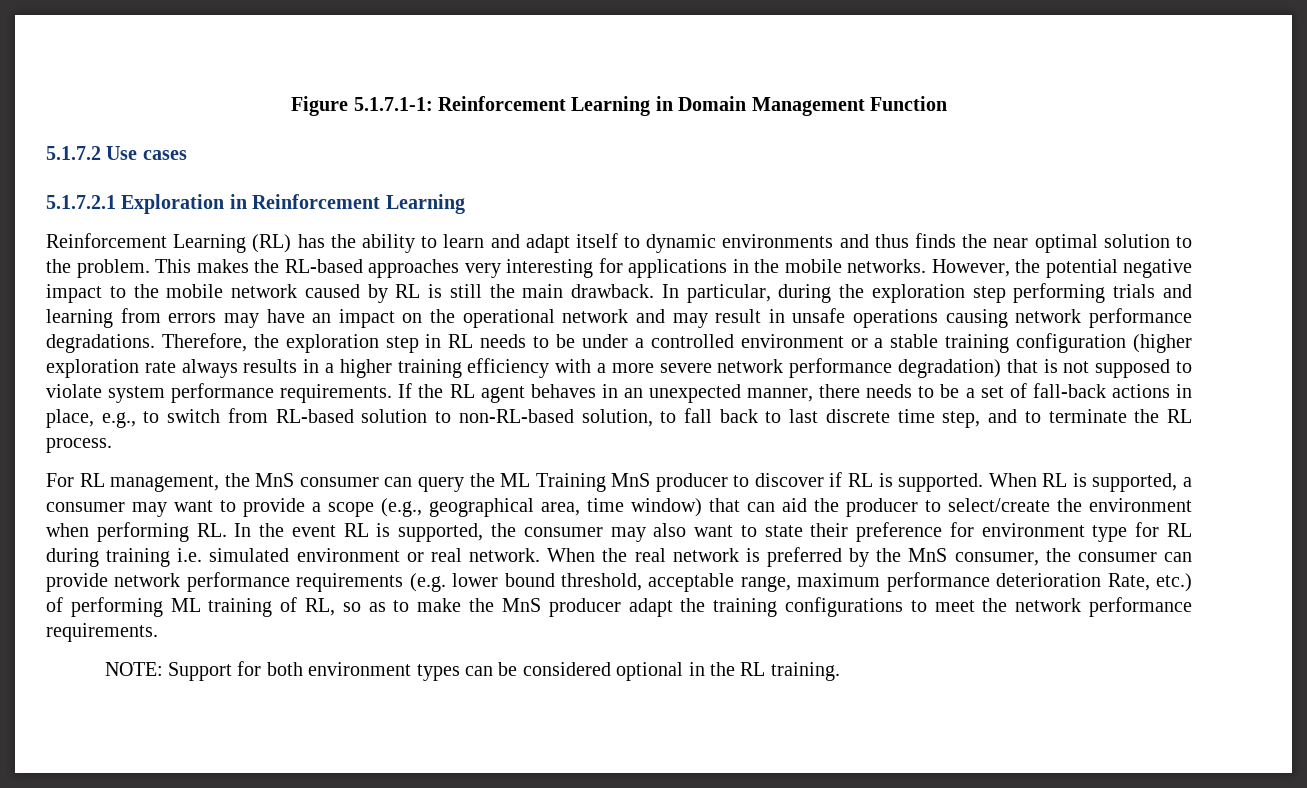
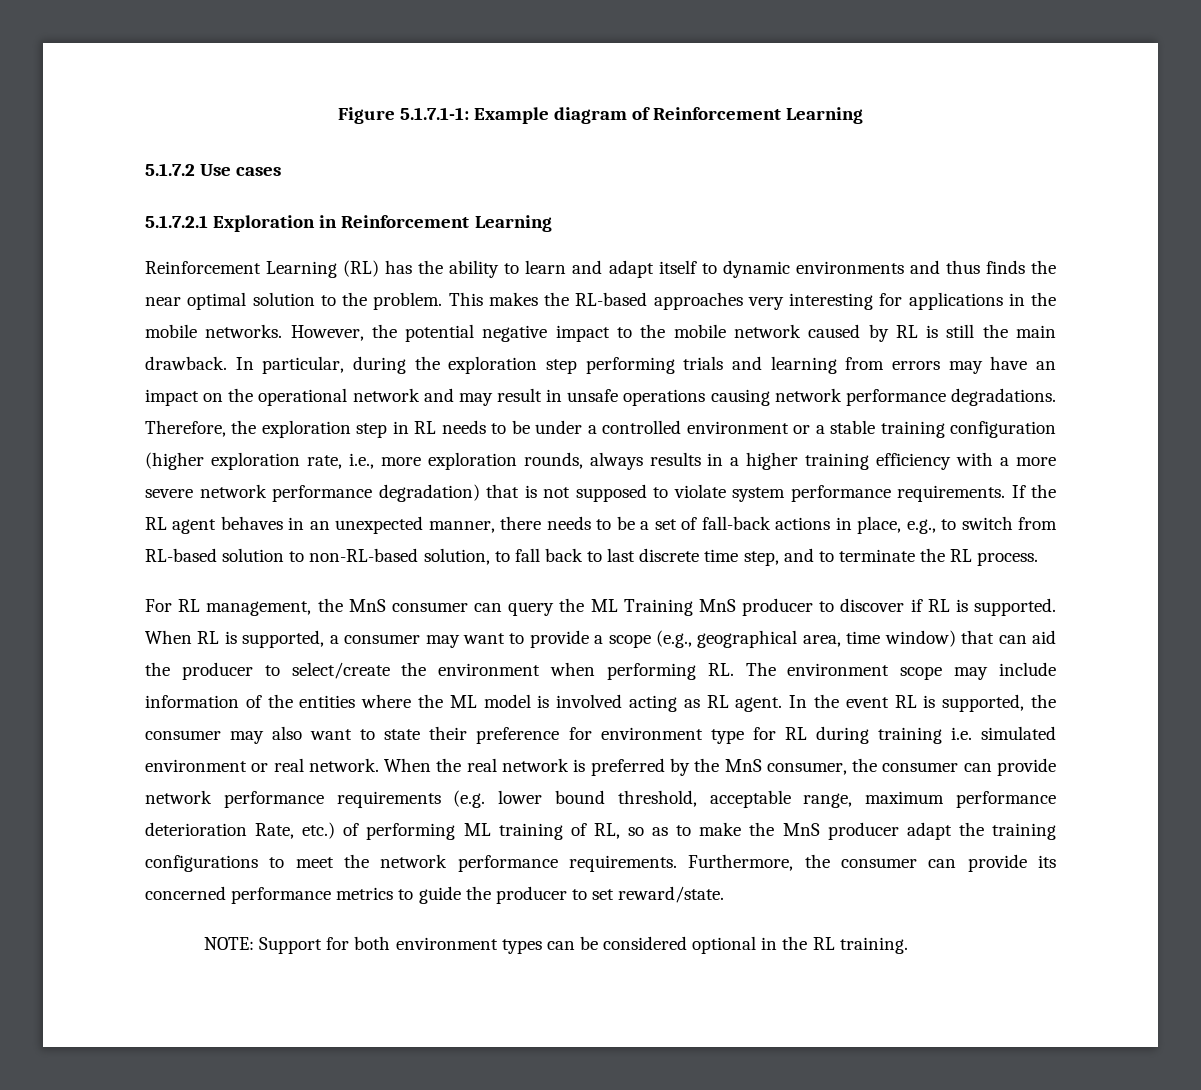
[437,96,947,116] Reinforcement Learning in Domain Management Function -> [473,107,864,124] Example diagram of Reinforcement Learning
[144,361,176,373] rate -> [306,452,583,470] rate, i.e., more exploration rounds,
(227, 530) none -> [745,662,1056,680] [145,694,783,712] The environment scope may include information of the entities where the ML model is involved acting as RL agent.
(158, 632) none -> [688,854,1057,872] [145,886,725,904] Furthermore, the consumer can provide its concerned performance metrics to guide the producer to set reward/state.

